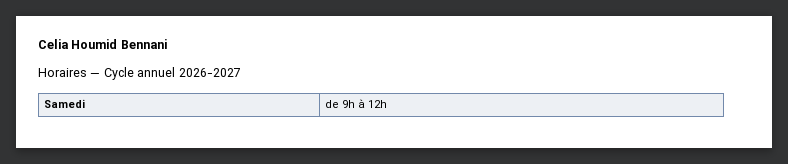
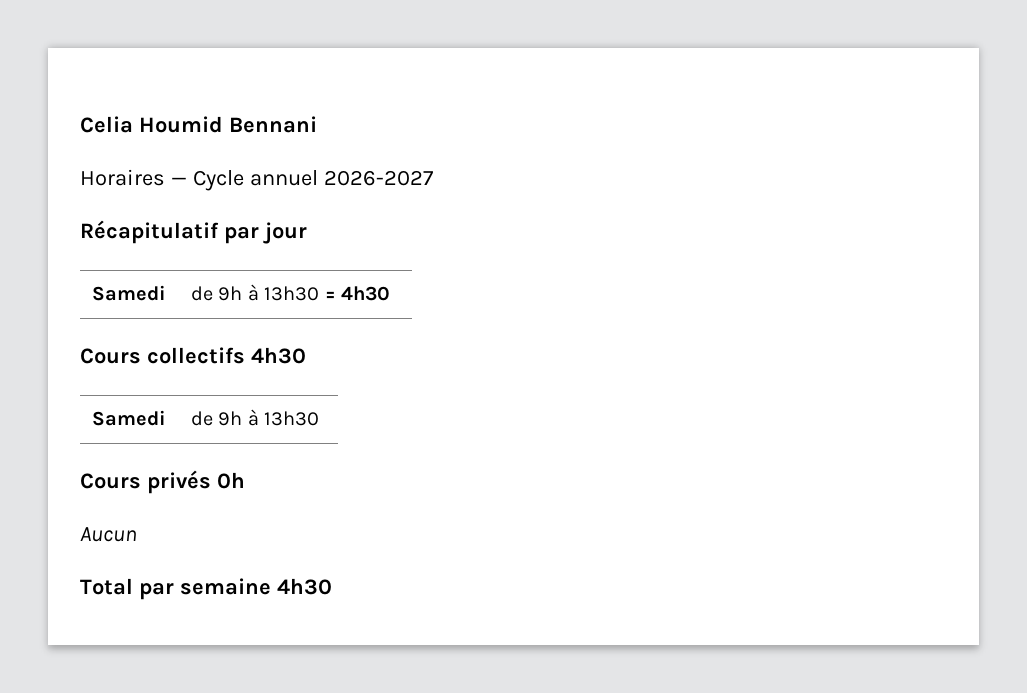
[44,99,86,108] [325,99,388,108] // Samedi | de 9h à 12h -> [80,220,307,244] [92,285,167,301] [191,284,391,301] [80,347,306,364] [92,410,167,426] [191,409,320,426] [80,470,245,494] [80,527,137,542] [80,578,332,600] // Récapitulatif par jour // Samedi | de 9h à 13h30 = 4h30 // Cours collectifs 4h30 // Samedi | de 9h à 13h30 // Cours privés 0h // Aucun // Total par semaine 4h30

